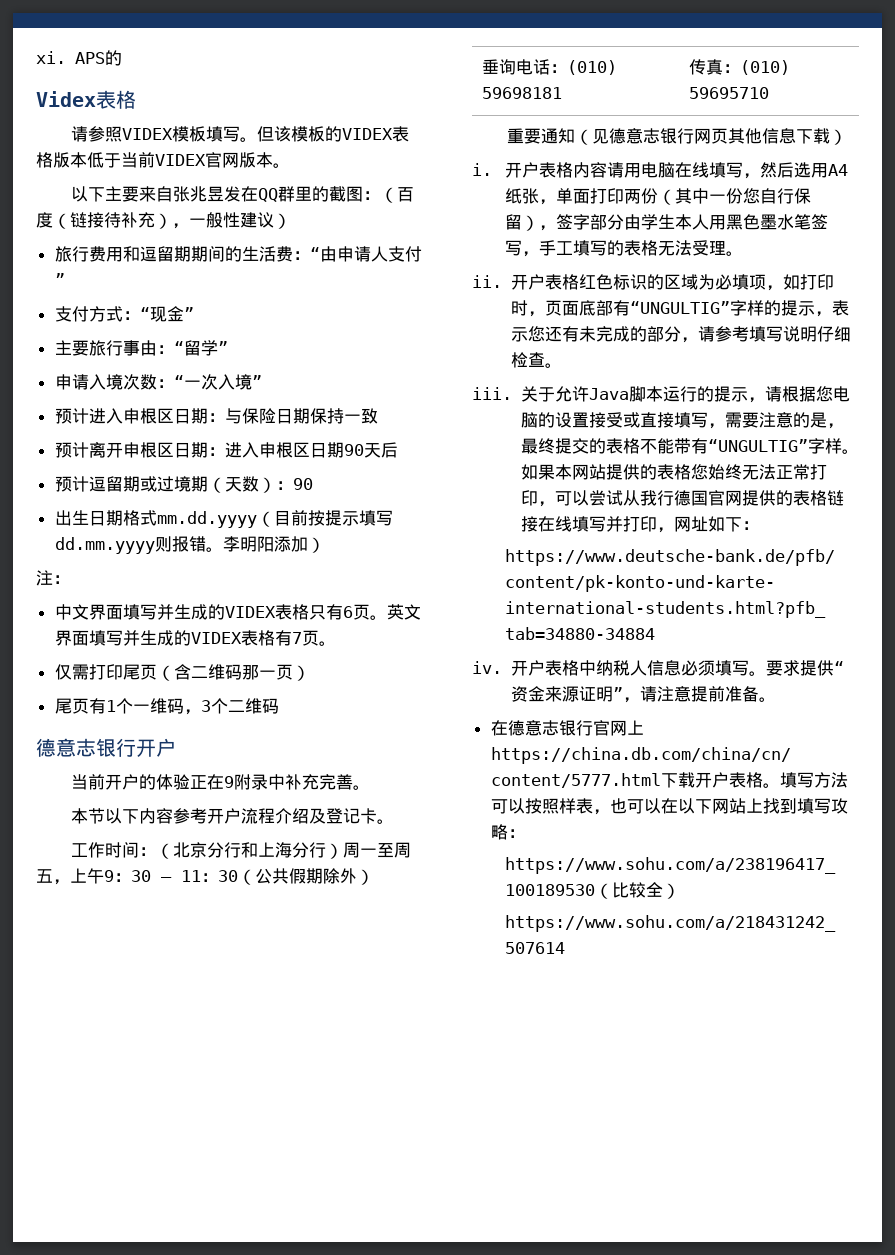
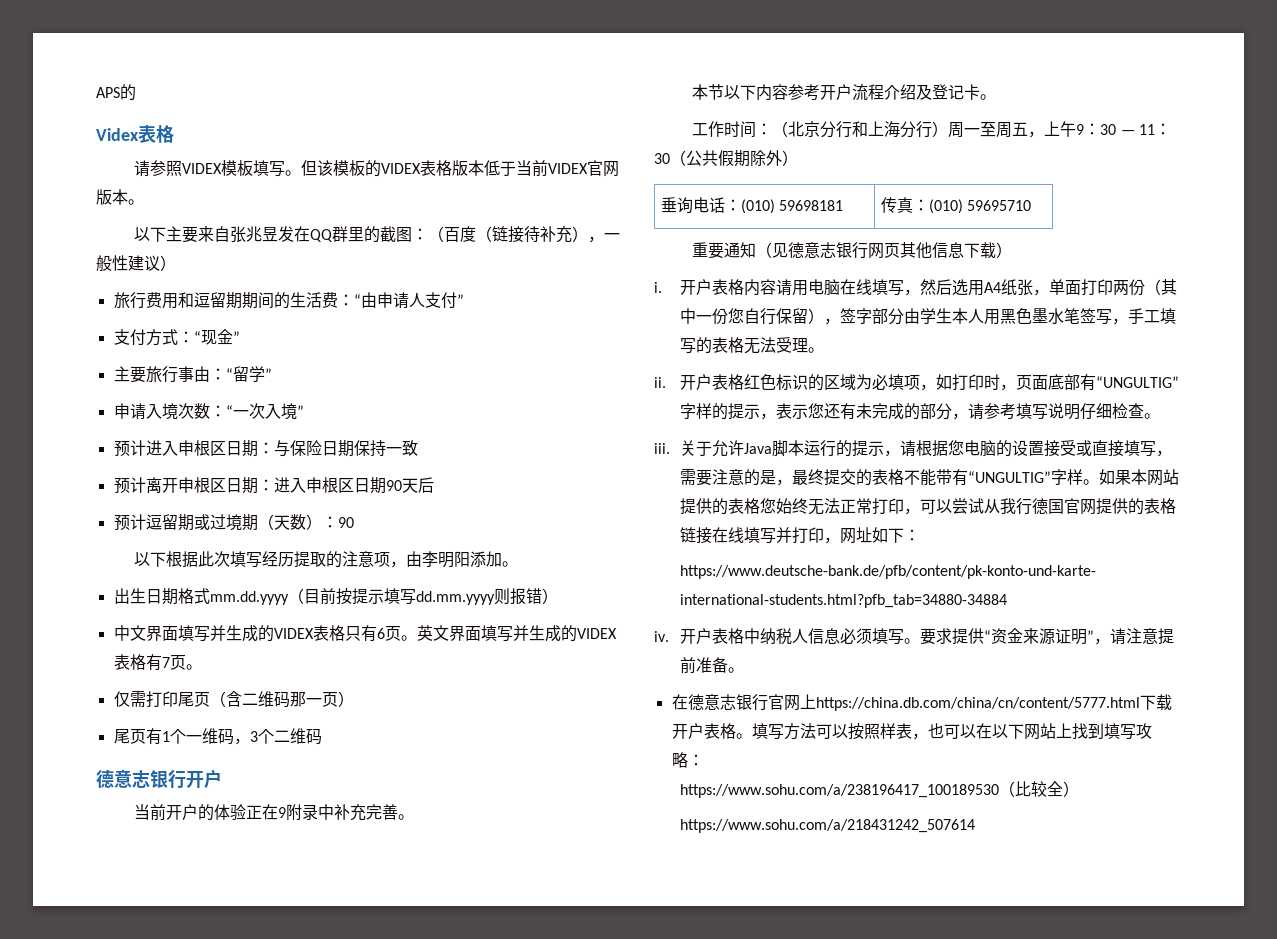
[36,51,66,64] xi. -> (96, 92) none
(313, 484) none -> [134,551,519,568] // 以下根据此次填写经历提取的注意项，由李明阳添加。
[205,536,325,553] [36,570,70,586] 。李明阳添加） // 注： -> [541,588,558,604] ）

